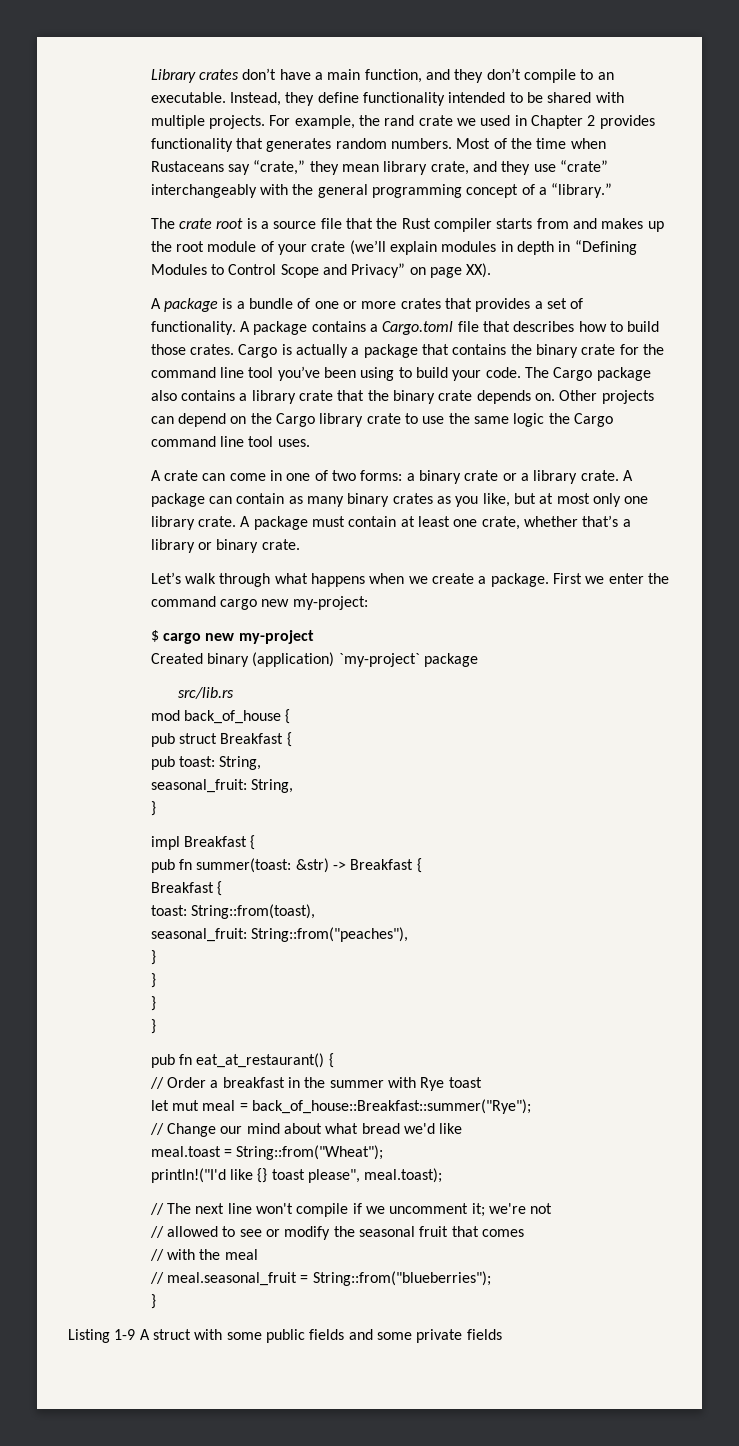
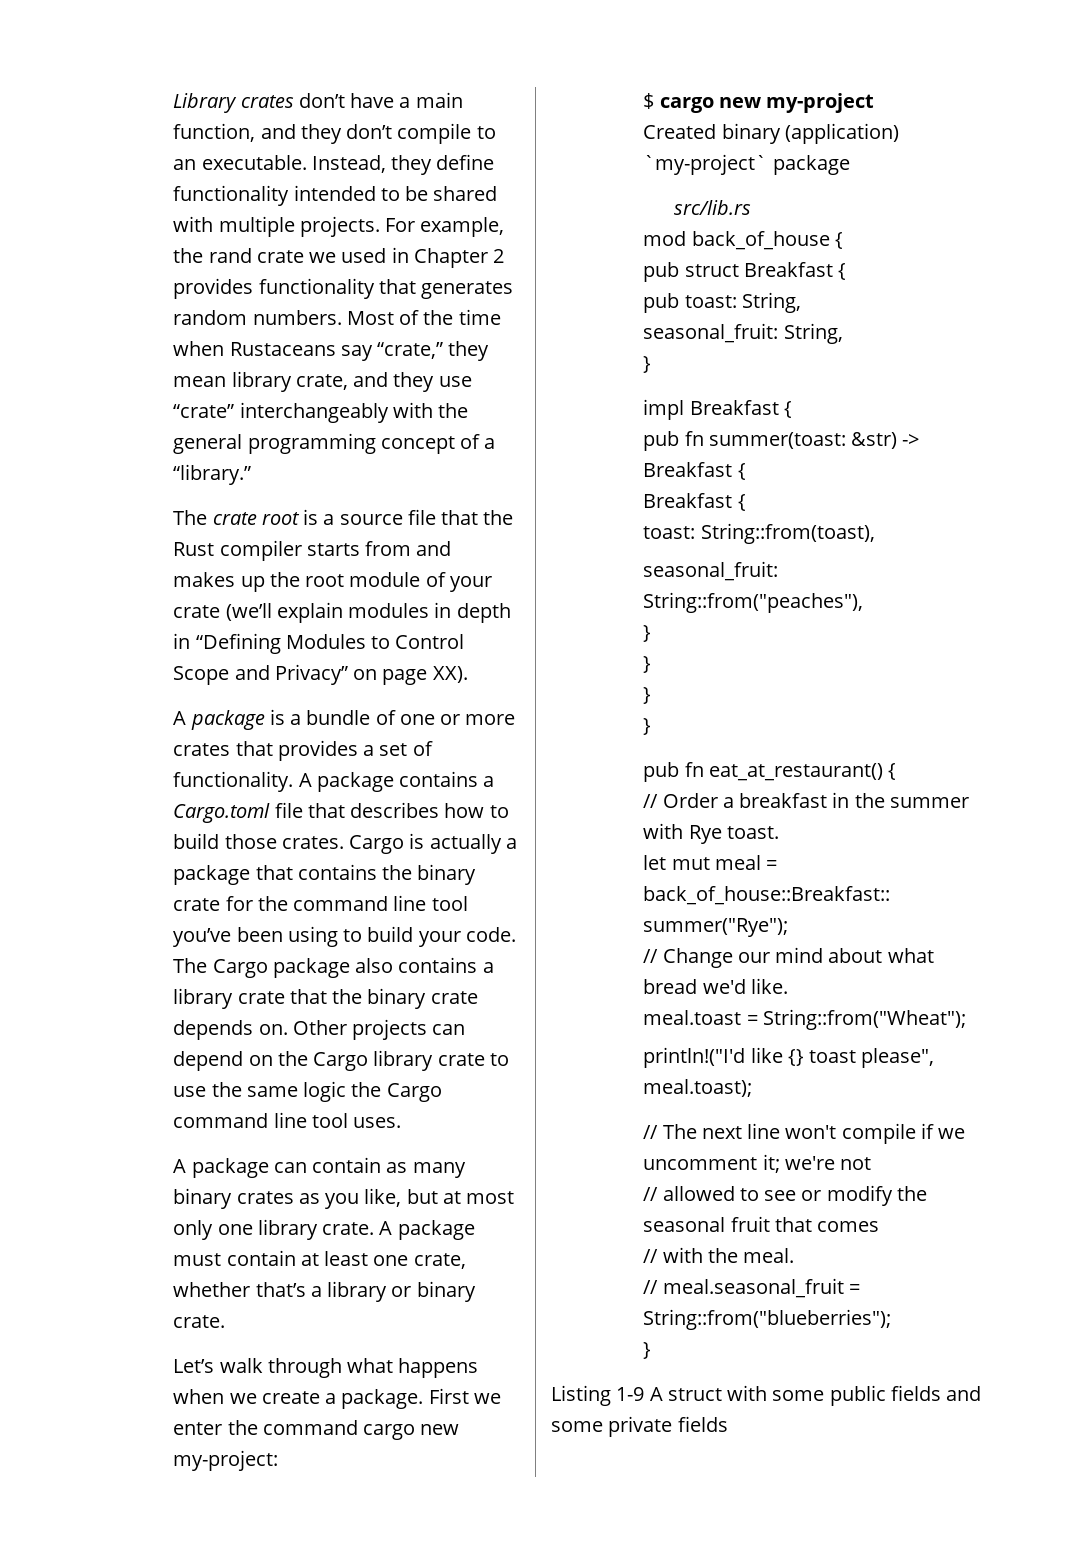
[164,470,633,484] crate can come in one of two forms: a binary crate or a library crate. A -> (187, 1166) none
[448,1077,482,1088] toast -> [726,826,779,839] toast.
[439,1123,463,1134] like -> [750,978,788,994] like.
[224,1249,258,1260] meal -> [743,1248,795,1263] meal.

